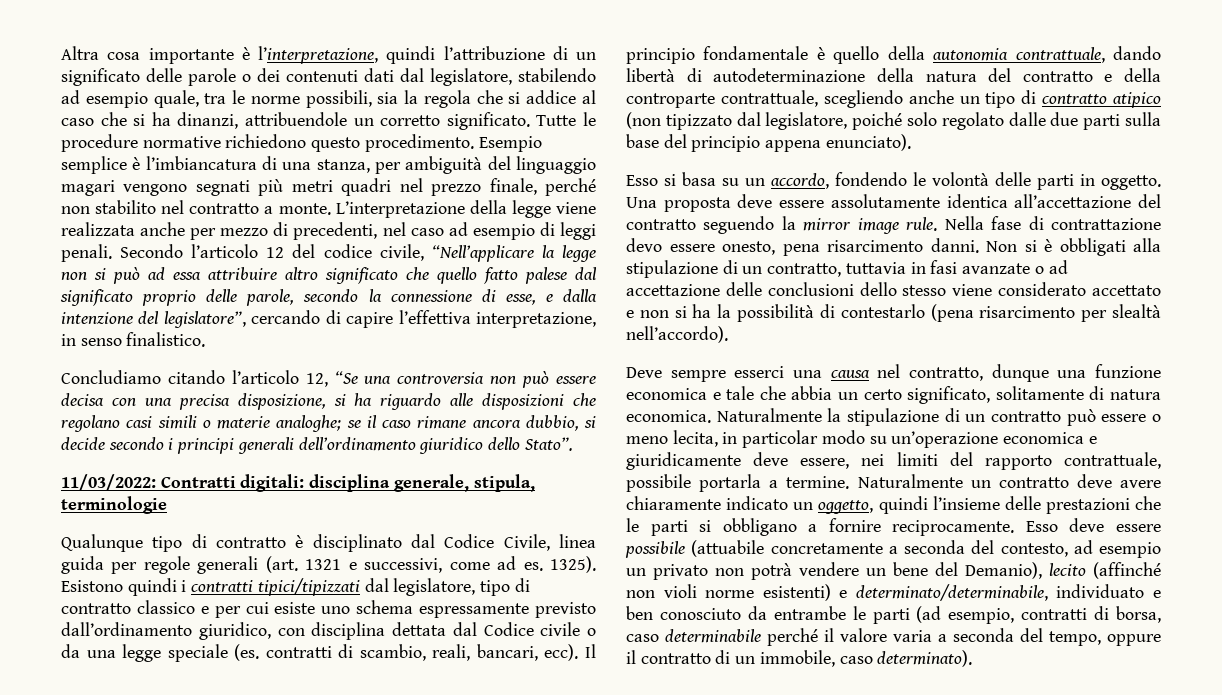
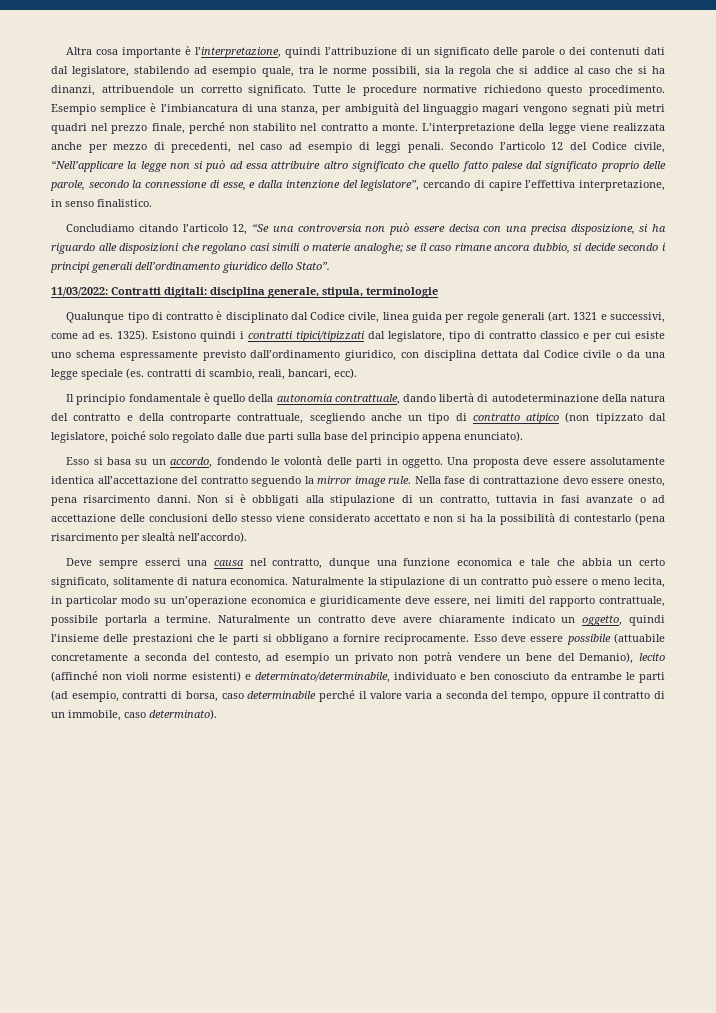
[323,244,372,258] codice -> [592,142,628,150] Codice
[503,534,550,551] Civile, -> [348,312,380,323] civile,
(579, 652) none -> (357, 373) //

